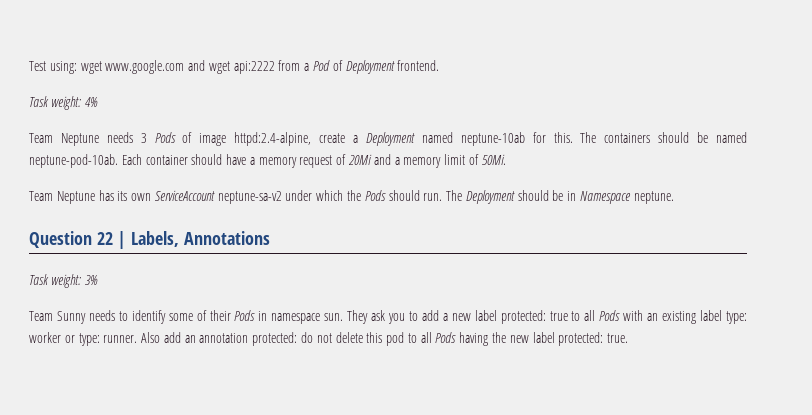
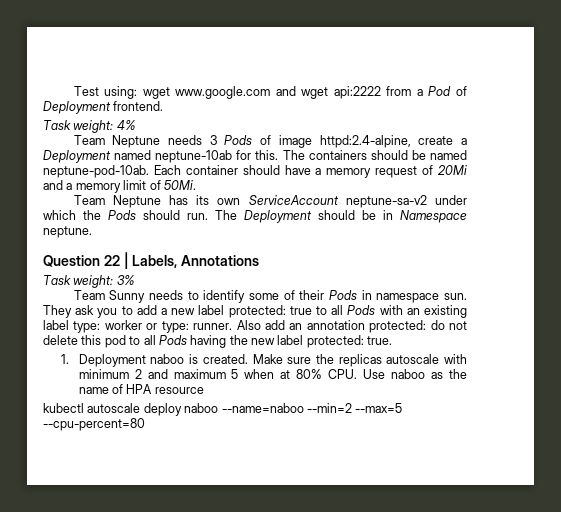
(629, 338) none -> [60,354,467,367] [78,369,468,379] [78,384,204,394] [43,403,403,416] [43,418,145,431] // 1. Deployment naboo is created. Make sure the replicas autoscale with minimum 2 and maximum 5 when at 80% CPU. Use naboo as the name of HPA resource // kubectl autoscale deploy naboo --name=naboo --min=2 --max=5 --cpu-percent=80

